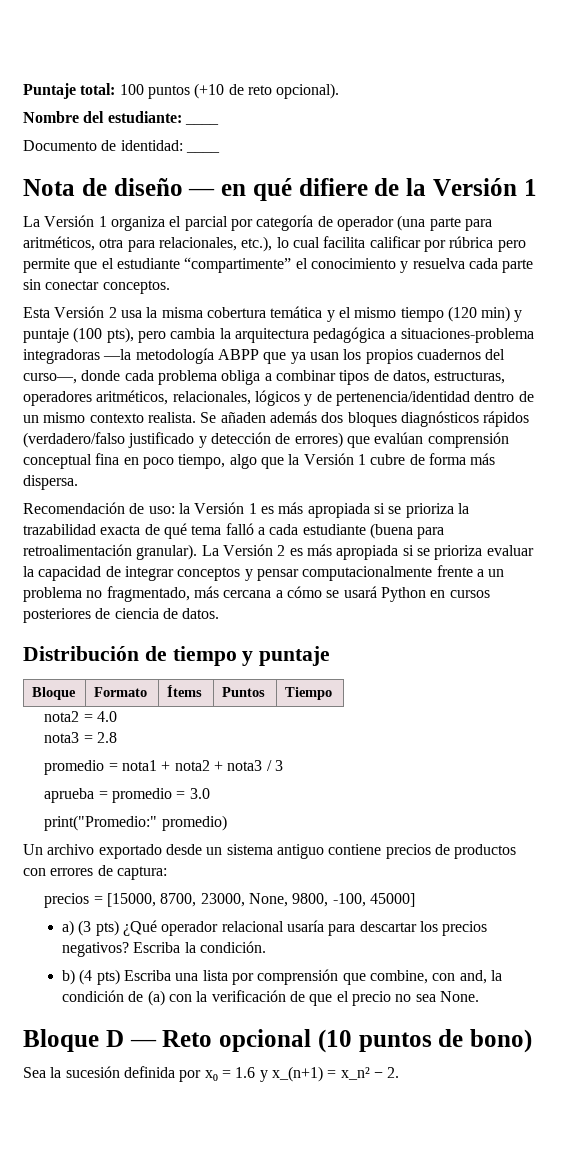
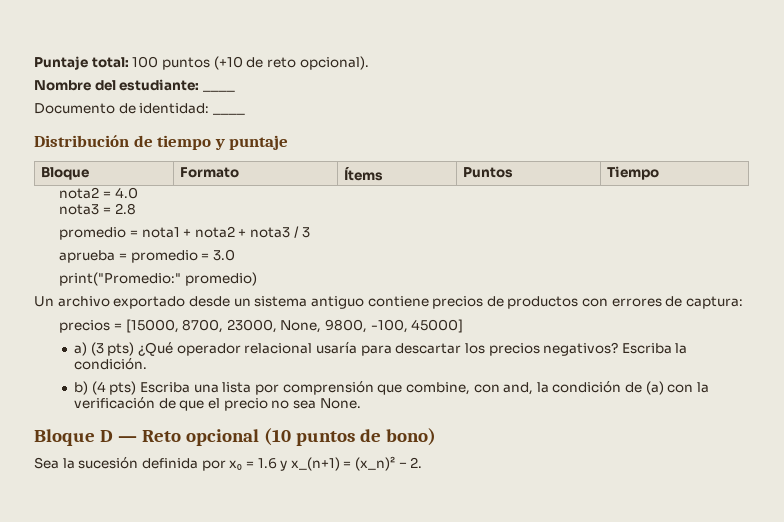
[23,178,537,201] [23,215,492,231] [23,236,526,252] [23,257,534,273] [23,279,170,294] [23,306,523,322] [23,327,534,343] [23,348,506,364] [23,370,506,385] [23,390,534,406] [23,411,530,427] [23,432,509,448] [23,453,496,469] [23,475,78,490] [23,502,469,518] [23,523,445,539] [23,544,534,560] [23,565,505,581] [23,586,490,602] [23,608,220,623] // Nota de diseño — en qué difiere de la Versión 1 // La Versión 1 organiza el parcial por categoría de operador (una parte para aritméticos, otra para relacionales, etc.), lo cual facilita calificar por rúbrica pero permite que el estudiante “compartimente” el conocimiento y resuelva cada parte sin conectar conceptos. // Esta Versión 2 usa la misma cobertura temática y el mismo tiempo (120 min) y puntaje (100 pts), pero cambia la arquitectura pedagógica a situaciones-problema integradoras —la metodología ABPP que ya usan los propios cuadernos del curso—, donde cada problema obliga a combinar tipos de datos, estructuras, operadores aritméticos, relacionales, lógicos y de pertenencia/identidad dentro de un mismo contexto realista. Se añaden además dos bloques diagnósticos rápidos (verdadero/falso justificado y detección de errores) que evalúan comprensión conceptual fina en poco tiempo, algo que la Versión 1 cubre de forma más dispersa. // Recomendación de uso: la Versión 1 es más apropiada si se prioriza la trazabilidad exacta de qué tema falló a cada estudiante (buena para retroalimentación granular). La Versión 2 es más apropiada si se prioriza evaluar la capacidad de integrar conceptos y pensar computacionalmente frente a un problema no fragmentado, más cercana a cómo se usará Python en cursos posteriores de ciencia de datos. -> (245, 114) none
[340,1067,370,1080] x_n² -> [355,456,396,471] (x_n)²

